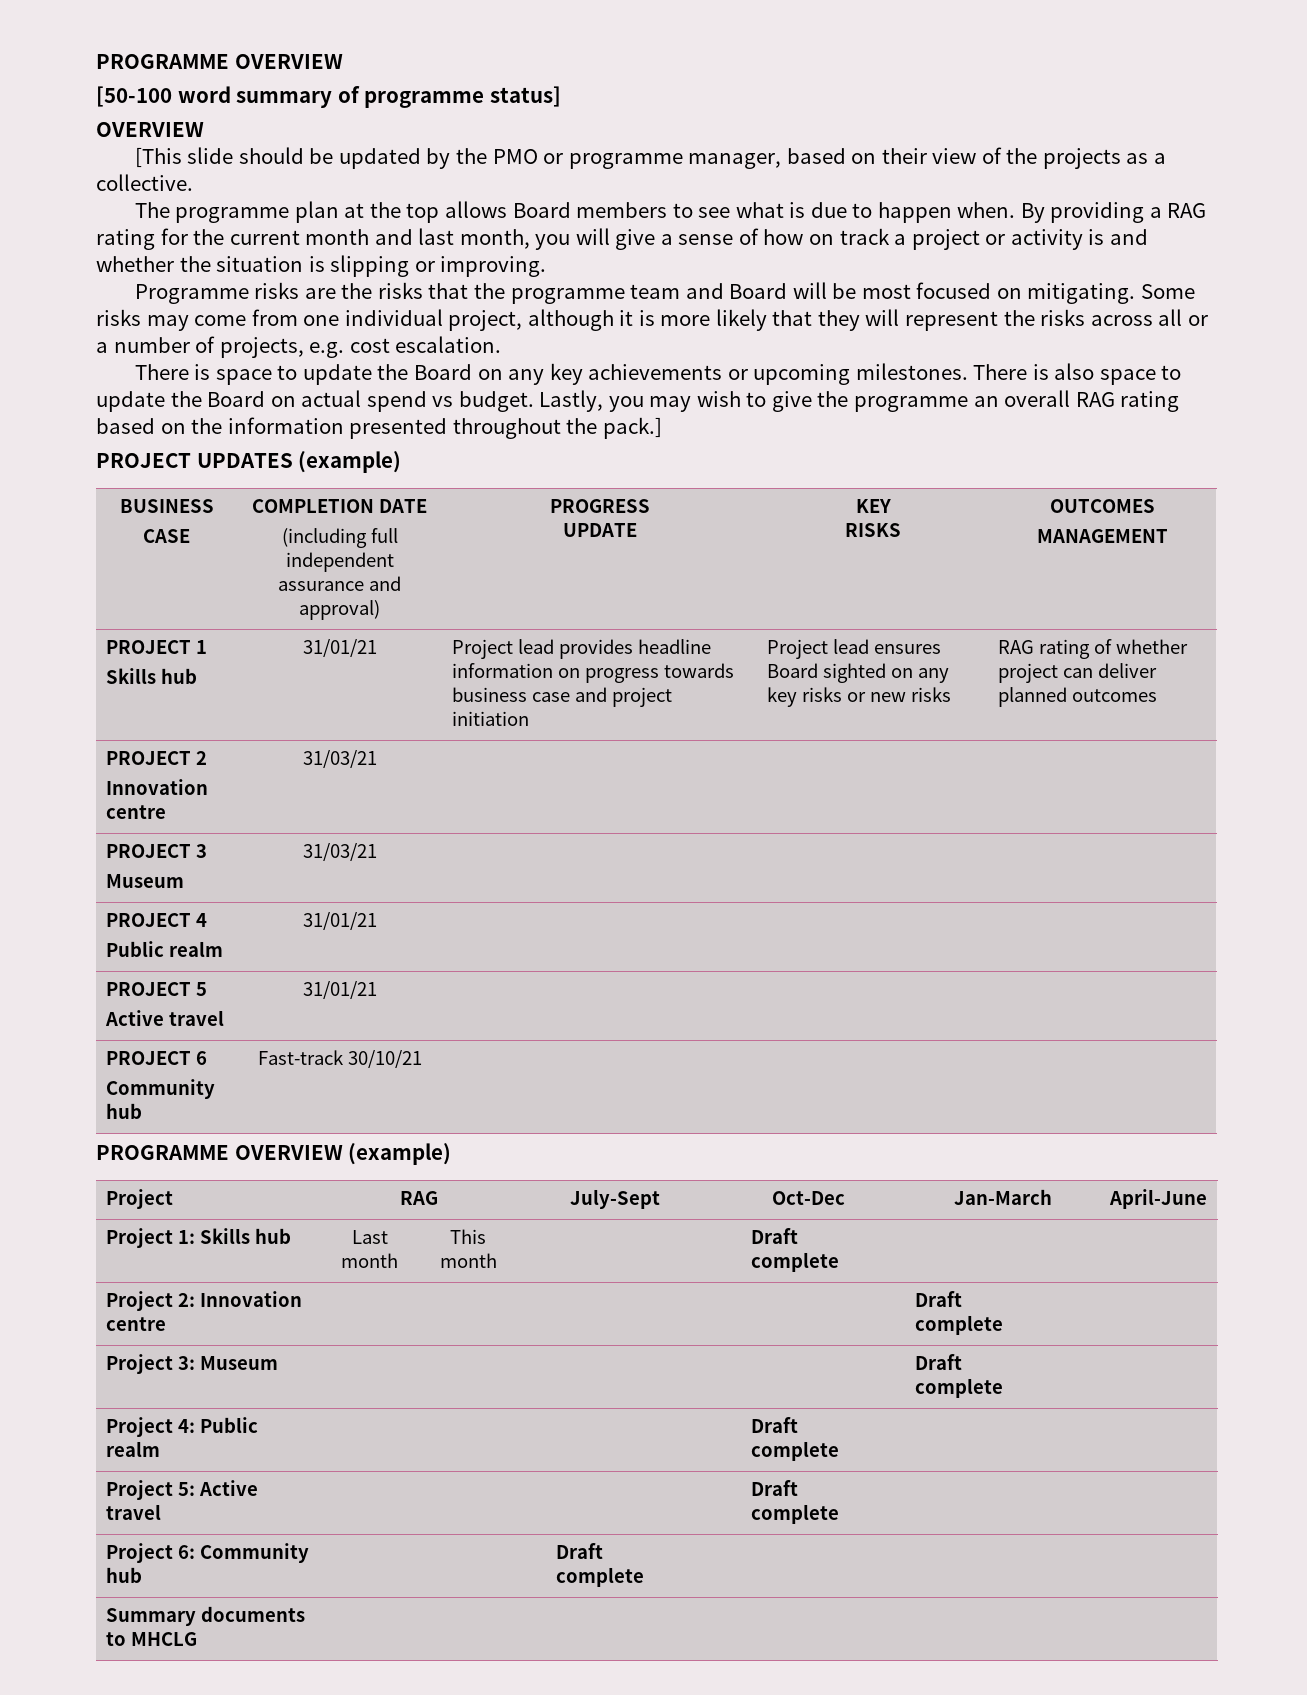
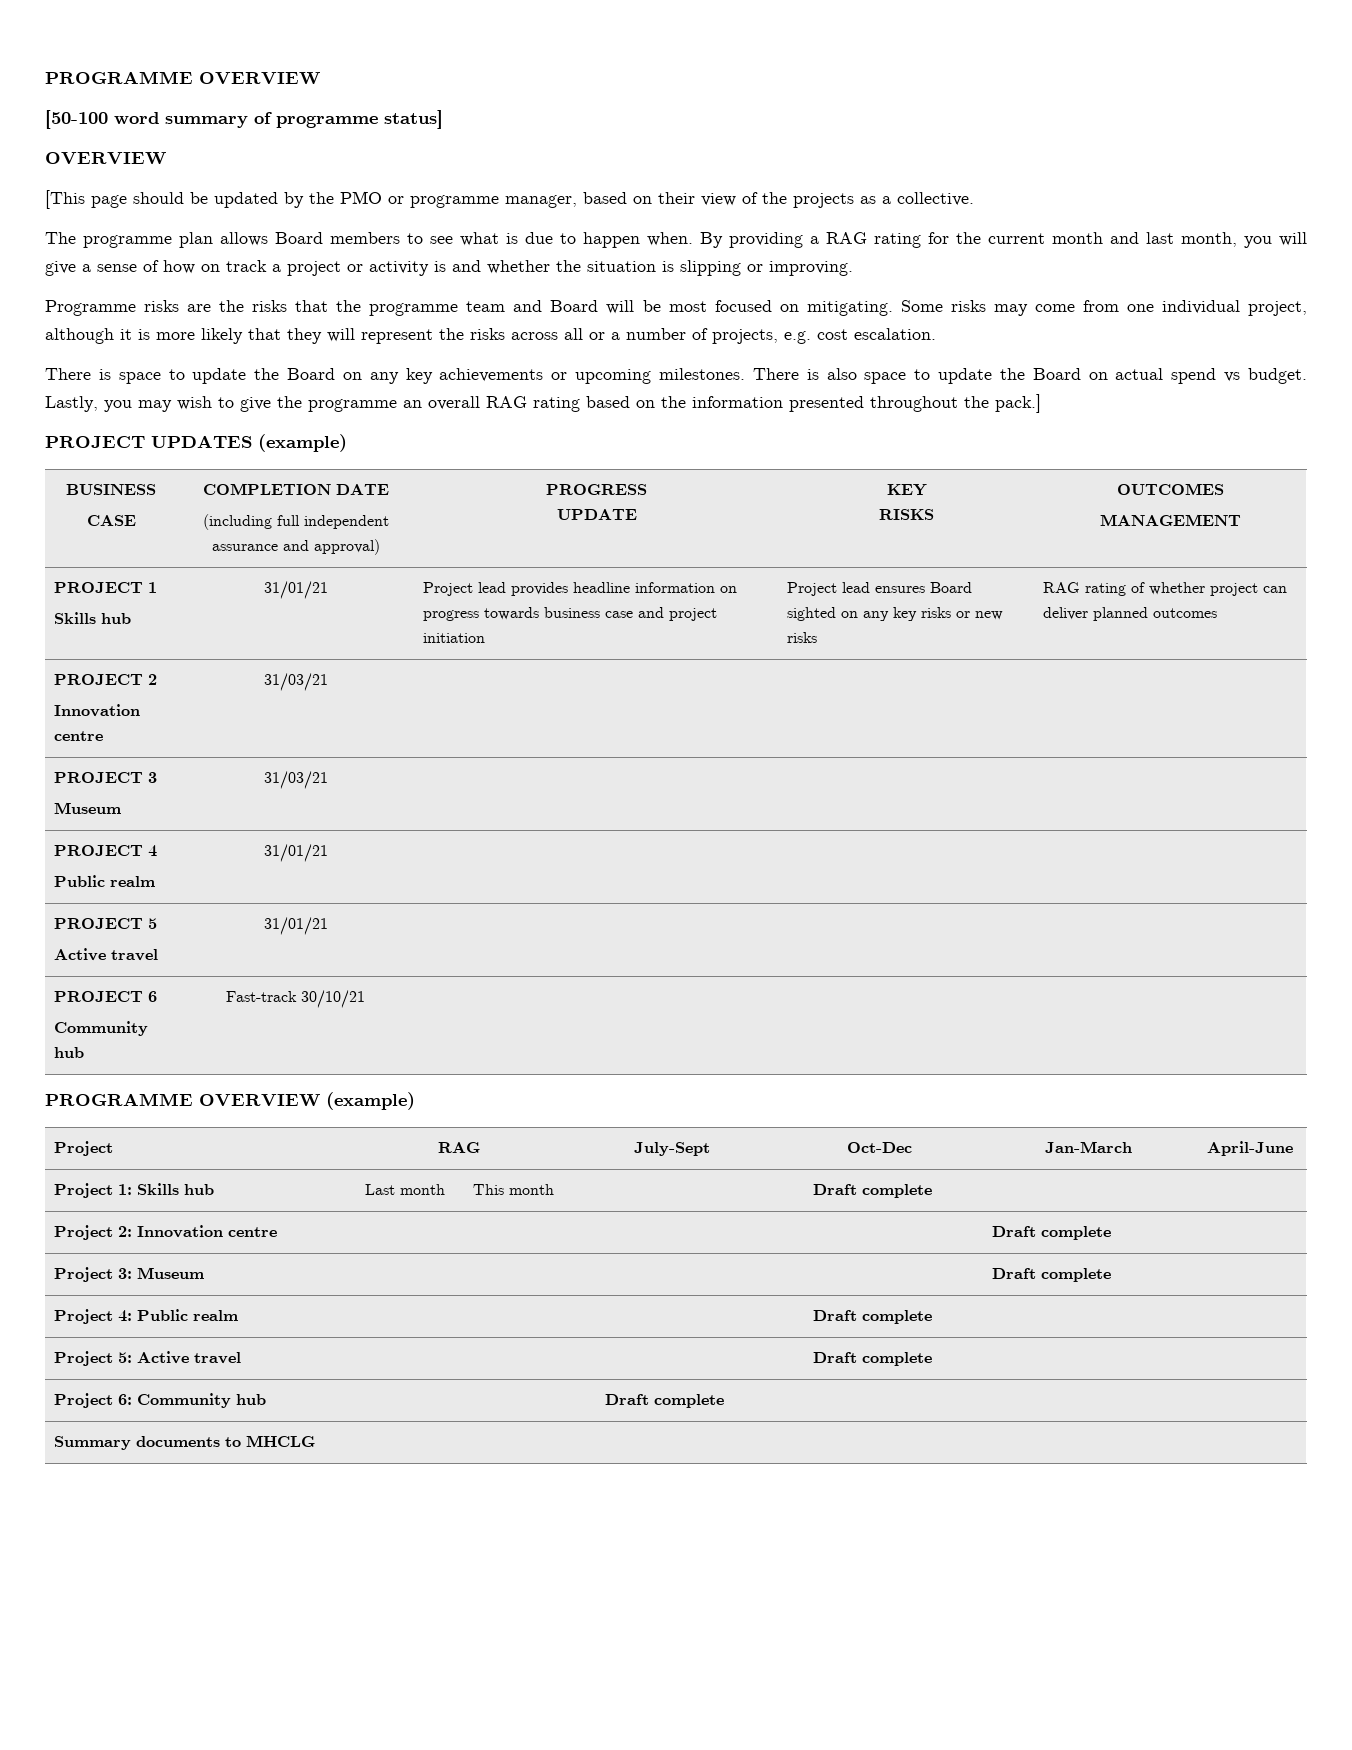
[187,147,234,164] slide -> [91,195,127,208] page
[344,202,440,223] at the top -> (213, 240) none

